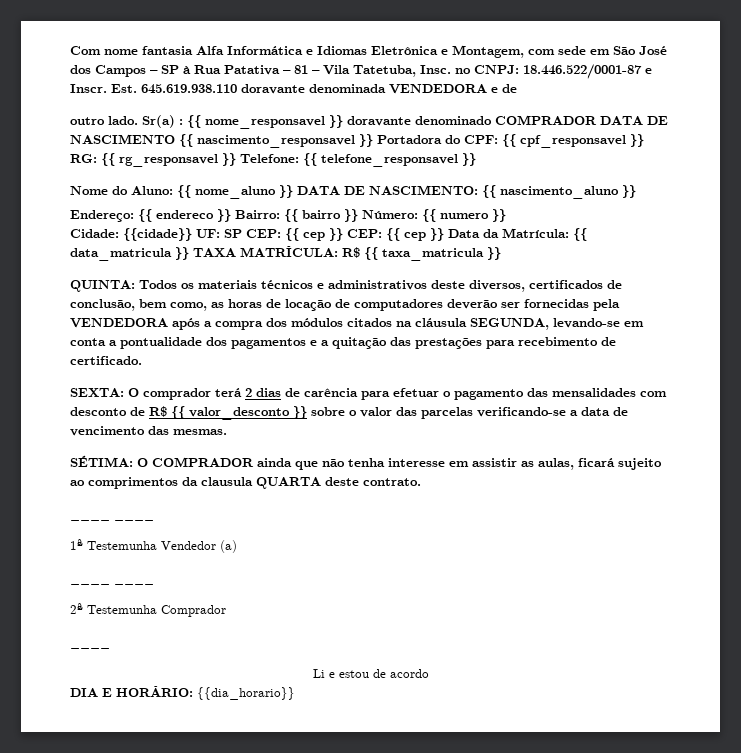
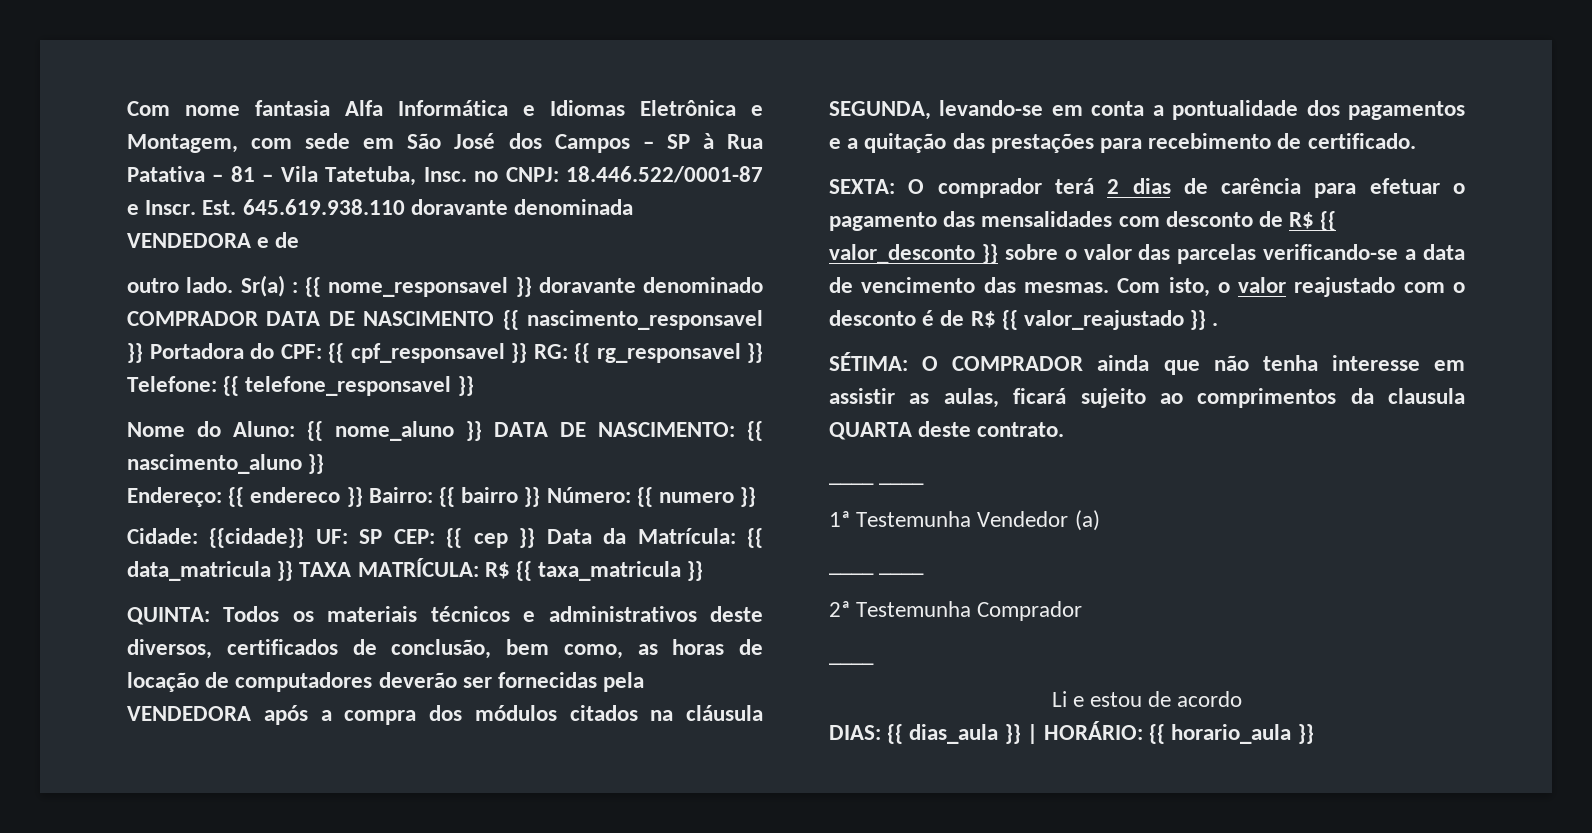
[347,228,444,241] CEP: {{ cep }} -> (536, 538) none
(227, 432) none -> [1117,277,1465,297] [829,310,1219,330] Com isto, o valor reajustado com o desconto é de R$ {{ valor_reajustado }} .
[70,686,295,700] DIA E HORÁRIO: {{dia_horario}} -> [829,721,1314,744] DIAS: {{ dias_aula }} | HORÁRIO: {{ horario_aula }}

